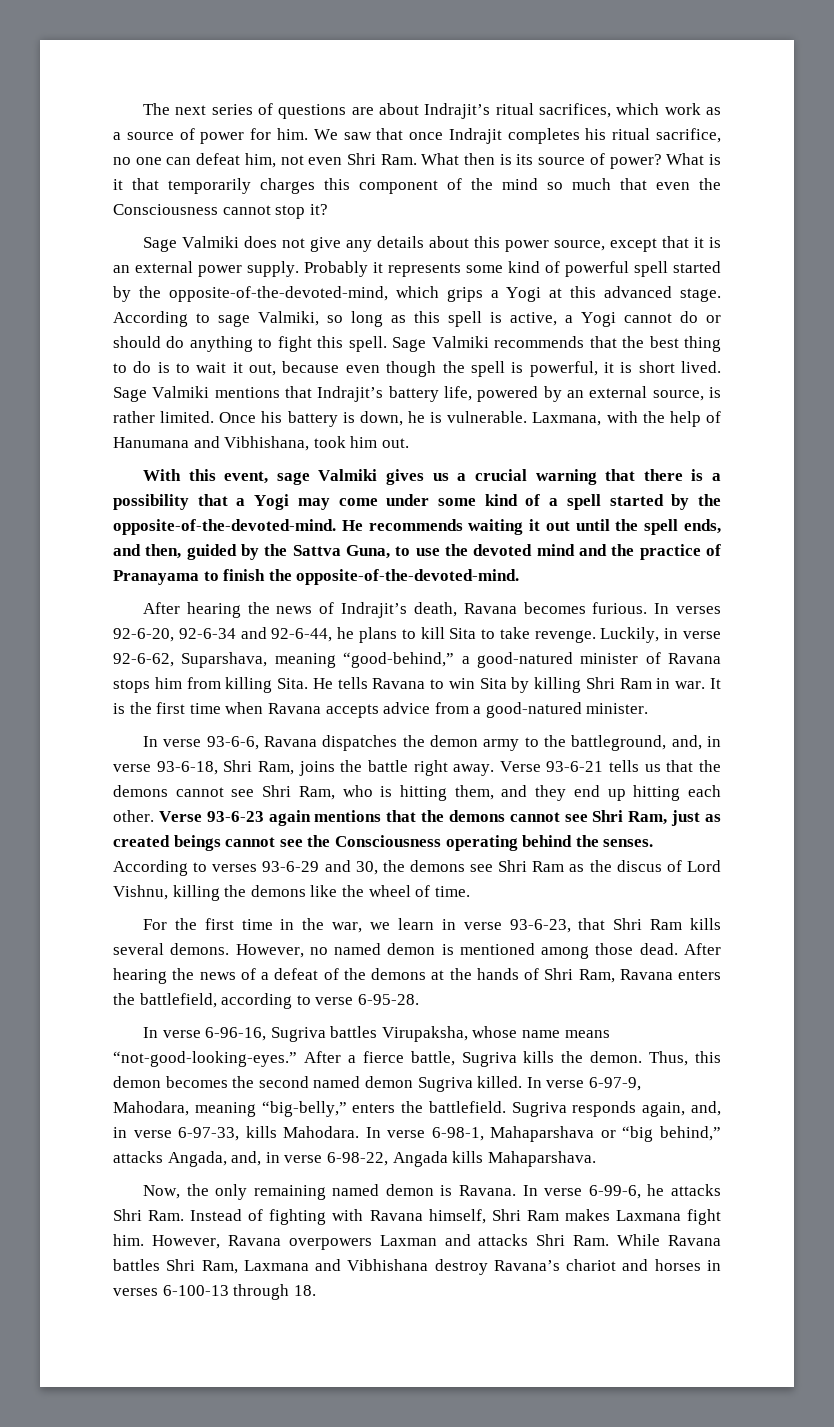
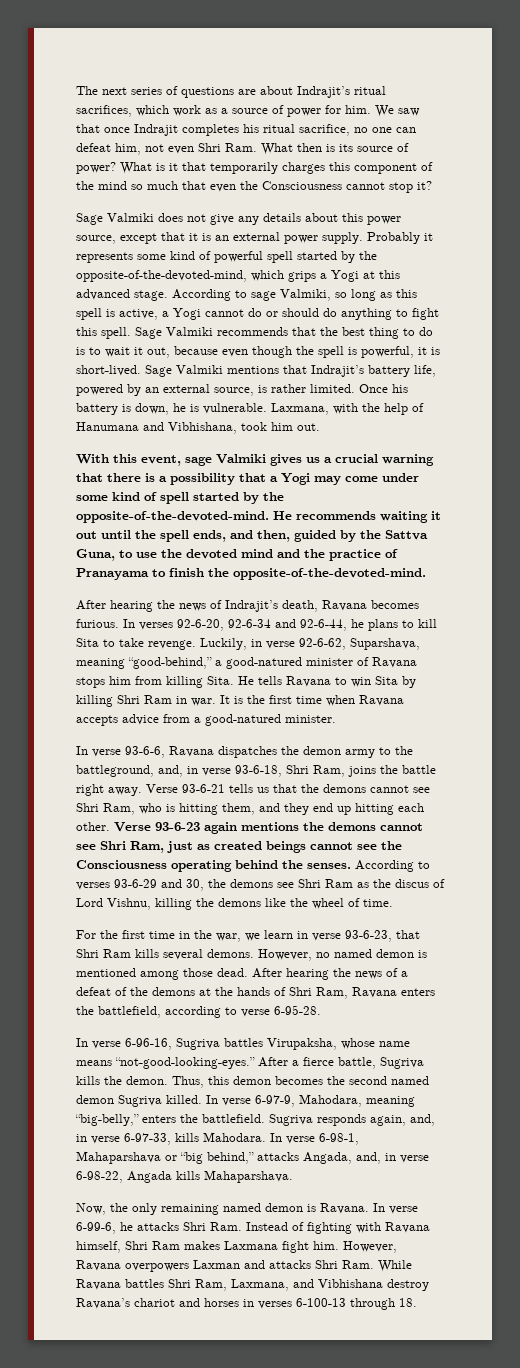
[638,361,722,373] short lived. -> [76,365,141,376] short-lived.
[549,498,559,506] a -> (157, 496) none
[386,810,417,822] that -> (299, 826) none
[243,1260,309,1271] Laxmana -> [231,1279,289,1291] Laxmana,

